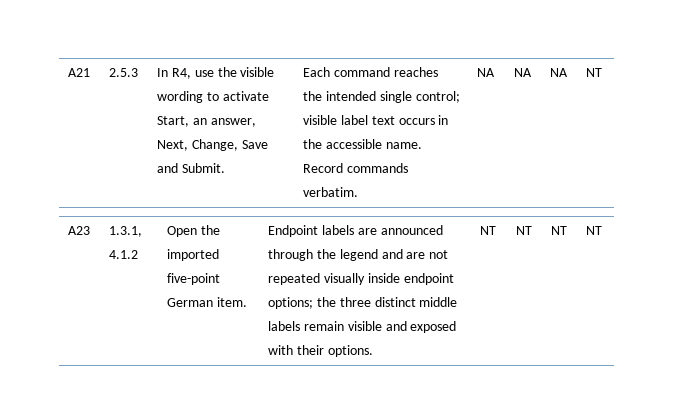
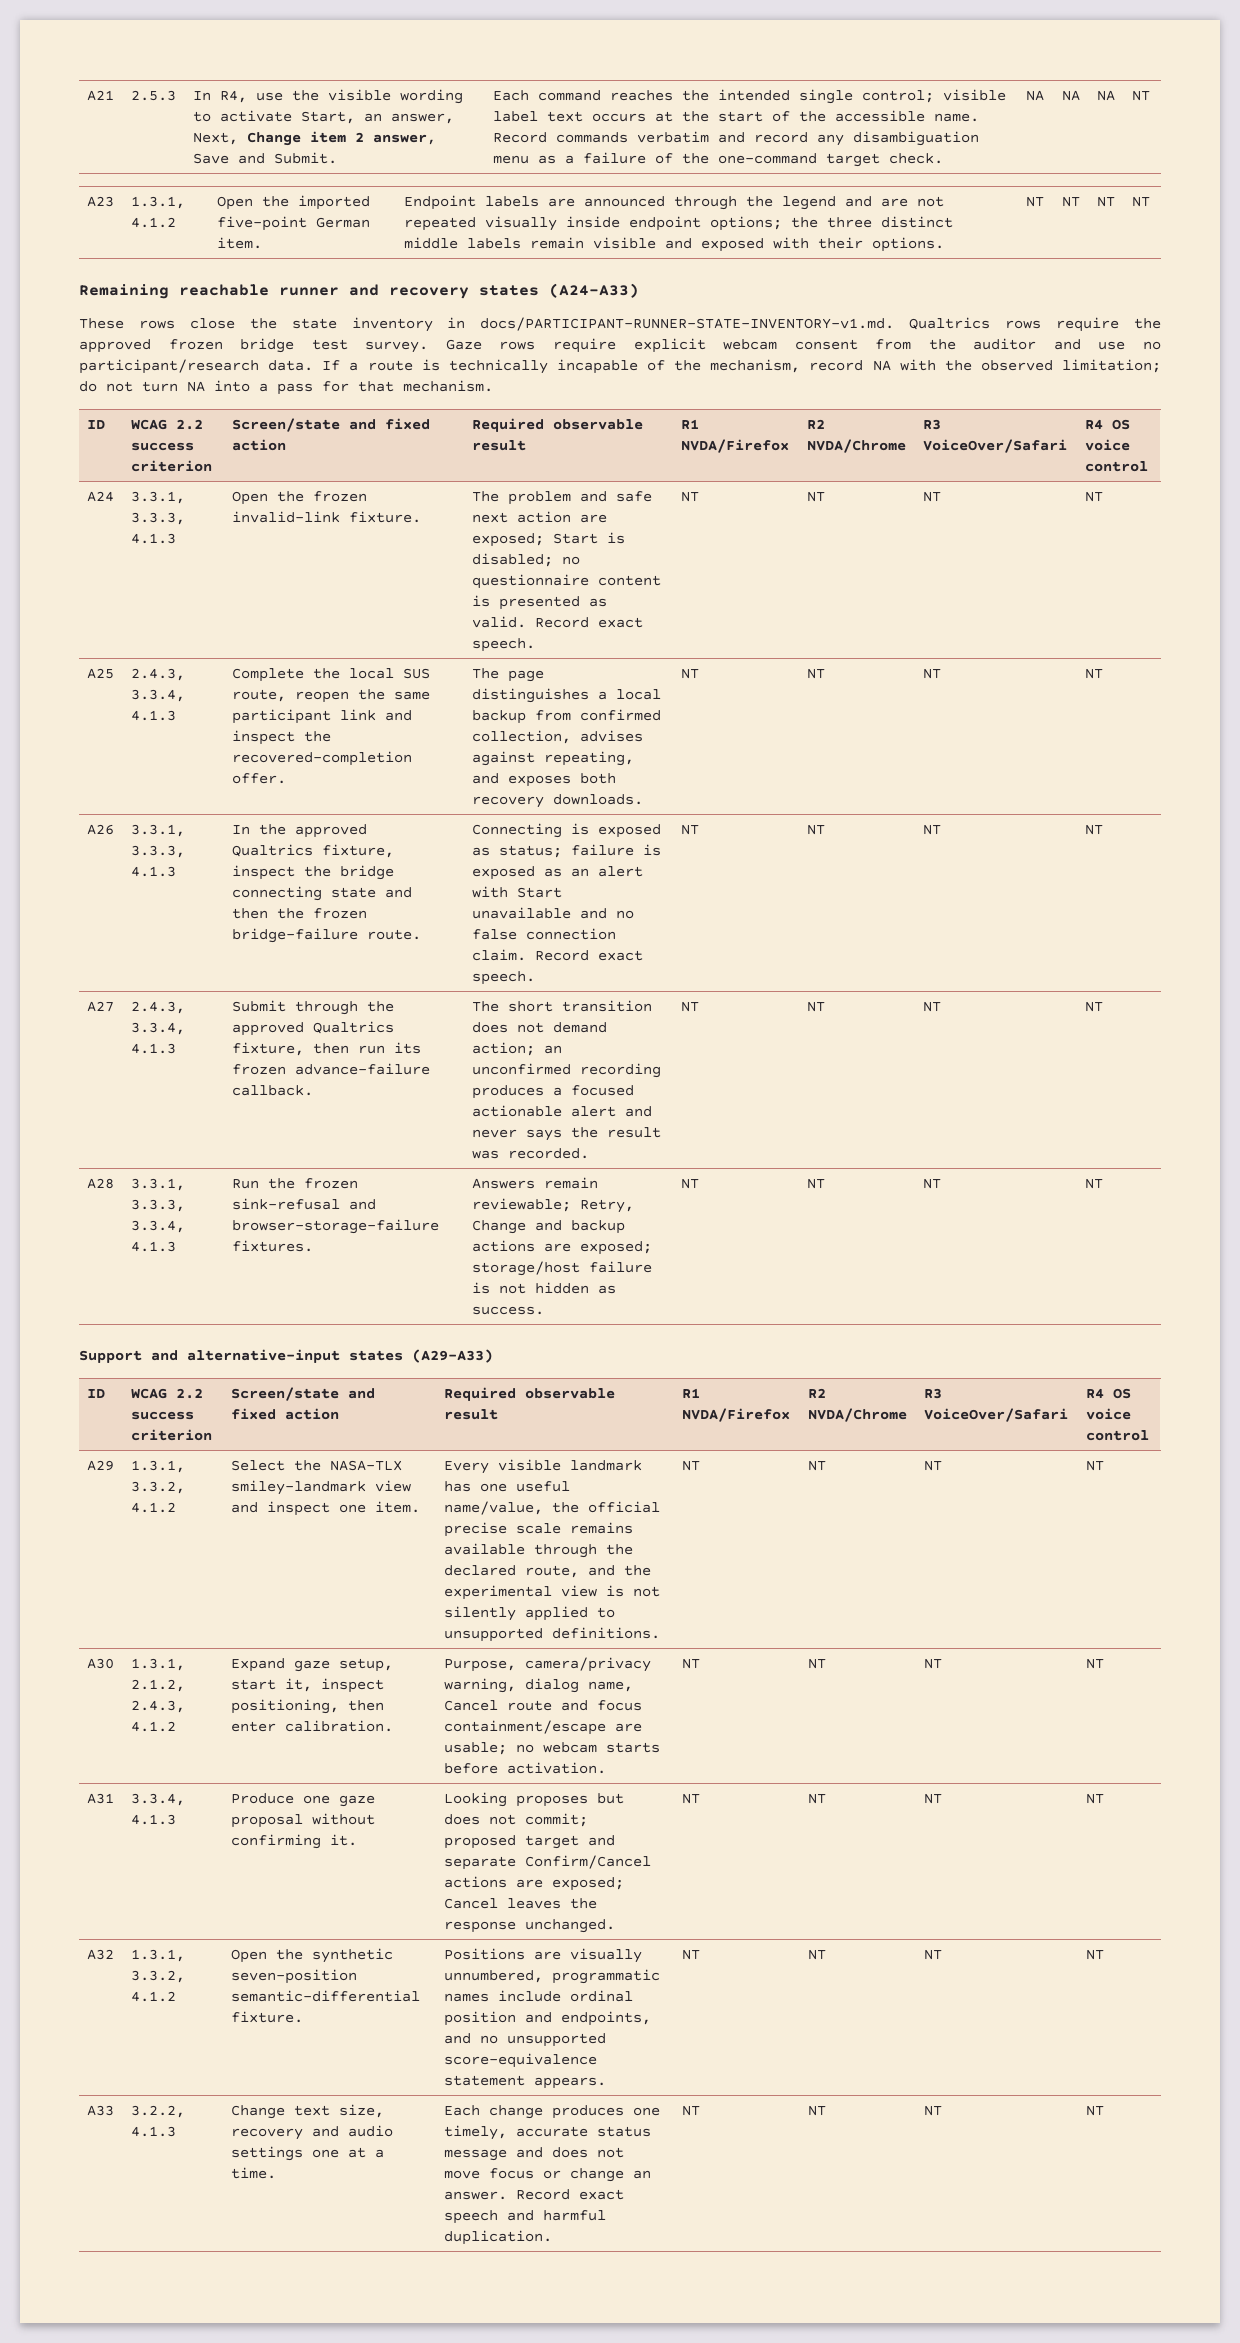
[191,139,238,151] Change, -> [247,131,437,146] Change item 2 answer,
[438,115,449,125] in -> [655,111,791,122] at the start of
[303,187,359,197] verbatim. -> [637,131,980,146] [493,152,944,167] verbatim and record any disambiguation menu as a failure of the one-command target check.
(603, 230) none -> [79,283,639,299] [79,317,1161,332] [79,338,1161,353] [79,359,1161,374] [79,380,493,395] [87,420,106,429] [131,419,204,430] [131,442,195,451] [131,460,213,472] [232,418,431,432] [232,439,287,451] [472,418,644,432] [472,440,527,451] [681,419,700,430] [681,439,790,453] [807,419,826,430] [807,439,907,453] [923,419,942,430] [923,439,1068,453] [1085,419,1131,430] [1085,439,1131,451] [1085,461,1149,472] [87,491,115,502] [131,491,186,504] [131,512,186,525] [131,533,177,544] [232,491,368,505] [232,511,422,523] [472,491,653,505] [472,511,608,523] [472,532,626,547] [472,553,581,567] [472,574,662,589] [472,595,608,610] [472,616,644,628] [472,638,536,652] [681,491,700,502] [807,491,826,502] [923,491,942,502] [1085,491,1104,502] [87,668,115,679] [131,668,186,681] [131,689,186,702] [131,710,177,721] [232,668,431,682] [232,689,431,703] [232,709,413,724] [232,730,332,745] [232,751,413,766] [232,773,287,784] [472,668,545,682] [472,688,662,703] [472,709,662,724] [472,730,644,744] [472,751,635,766] [472,773,617,787] [472,794,644,808] [681,668,700,679] [807,668,826,679] [923,668,942,679] [1085,668,1104,679] [87,824,115,835] [131,824,186,837] [131,845,186,858] [131,866,177,877] [232,824,368,838] [232,844,395,858] [232,865,395,880] [232,886,413,901] [232,908,368,919] [232,928,422,943] [472,823,662,838] [472,844,662,858] [472,866,644,880] [472,886,563,898] [472,907,635,919] [472,928,617,940] [472,949,644,961] [472,971,536,985] [681,824,700,835] [807,824,826,835] [923,824,942,835] [1085,824,1104,835] [87,1001,115,1012] [131,1001,186,1014] [131,1022,186,1035] [131,1043,177,1054] [232,1000,395,1015] [232,1021,395,1036] [232,1042,422,1056] [232,1063,431,1075] [232,1085,314,1096] [472,1000,653,1012] [472,1022,608,1033] [472,1042,563,1056] [472,1063,662,1078] [472,1085,635,1099] [472,1105,653,1117] [472,1127,662,1141] [472,1148,590,1159] [681,1001,700,1012] [807,1001,826,1012] [923,1001,942,1012] [1085,1001,1104,1012] [87,1178,115,1189] [131,1178,186,1191] [131,1199,186,1212] [131,1220,186,1233] [131,1241,177,1252] [232,1178,359,1189] [232,1198,377,1210] [232,1219,440,1234] [232,1240,314,1252] [472,1177,599,1189] [472,1198,635,1213] [472,1220,626,1234] [472,1240,653,1255] [472,1261,653,1276] [472,1282,617,1294] [472,1306,545,1315] [681,1178,700,1189] [807,1178,826,1189] [923,1178,942,1189] [1085,1178,1104,1189] [79,1349,493,1363] [87,1389,106,1398] [131,1388,204,1399] [131,1411,195,1420] [131,1429,213,1441] [231,1387,376,1401] [231,1408,340,1420] [444,1387,616,1401] [444,1409,499,1420] [682,1388,701,1399] [682,1408,791,1422] [808,1388,827,1399] [808,1408,908,1422] [924,1388,943,1399] [924,1408,1069,1422] [1086,1388,1132,1399] [1086,1408,1132,1420] [1086,1430,1150,1441] [87,1460,115,1471] [131,1460,186,1473] [131,1481,186,1494] [131,1502,177,1513] [231,1460,403,1471] [231,1480,412,1495] [231,1501,421,1516] [444,1459,643,1474] [444,1481,571,1492] [444,1501,661,1515] [444,1522,634,1537] [444,1543,634,1558] [444,1565,652,1578] [444,1585,661,1600] [444,1606,616,1621] [444,1627,661,1642] [682,1460,701,1471] [808,1460,827,1471] [924,1460,943,1471] [1086,1460,1105,1471] [87,1658,115,1669] [131,1658,186,1671] [131,1679,186,1692] [131,1700,186,1713] [131,1721,177,1732] [231,1658,394,1672] [231,1678,385,1693] [231,1699,385,1714] [231,1720,394,1732] [444,1657,652,1672] [444,1678,634,1693] [444,1700,643,1711] [444,1720,643,1735] [444,1742,661,1755] [444,1762,607,1774] [682,1658,701,1669] [808,1658,827,1669] [924,1658,943,1669] [1086,1658,1105,1669] [87,1793,115,1804] [131,1793,186,1806] [131,1814,177,1825] [231,1793,376,1807] [231,1813,376,1828] [231,1834,358,1849] [444,1792,625,1807] [444,1813,589,1827] [444,1835,616,1849] [444,1855,652,1870] [444,1876,625,1891] [444,1898,598,1909] [444,1919,616,1933] [682,1793,701,1804] [808,1793,827,1804] [924,1793,943,1804] [1086,1793,1105,1804] [87,1949,115,1960] [131,1949,186,1962] [131,1970,186,1983] [131,1991,177,2002] [231,1948,394,1963] [231,1969,358,1984] [231,1990,421,2002] [231,2011,304,2023] [444,1948,643,1963] [444,1969,661,1984] [444,1990,634,2002] [444,2011,652,2026] [444,2033,607,2047] [444,2053,598,2068] [444,2075,607,2089] [682,1949,701,1960] [808,1949,827,1960] [924,1949,943,1960] [1086,1949,1105,1960] [87,2105,115,2116] [131,2105,186,2118] [131,2126,177,2137] [231,2104,385,2119] [231,2125,394,2140] [231,2146,385,2161] [231,2167,277,2179] [444,2105,661,2119] [444,2125,652,2140] [444,2147,625,2161] [444,2168,652,2182] [444,2189,625,2200] [444,2210,607,2224] [444,2230,553,2245] [682,2105,701,2116] [808,2105,827,2116] [924,2105,943,2116] [1086,2105,1105,2116] // Remaining reachable runner and recovery states (A24–A33) // These rows close the state inventory in docs/PARTICIPANT-RUNNER-STATE-INVENTORY-v1.md. Qualtrics rows require the approved frozen bridge test survey. Gaze rows require explicit webcam consent from the auditor and use no participant/research data. If a route is technically incapable of the mechanism, record NA with the observed limitation; do not turn NA into a pass for that mechanism. // ID | WCAG 2.2 success criterion | Screen/state and fixed action | Required observable result | R1 NVDA/Firefox | R2 NVDA/Chrome | R3 VoiceOver/Safari | R4 OS voice control // A24 | 3.3.1, 3.3.3, 4.1.3 | Open the frozen invalid-link fixture. | The problem and safe next action are exposed; Start is disabled; no questionnaire content is presented as valid. Record exact speech. | NT | NT | NT | NT // A25 | 2.4.3, 3.3.4, 4.1.3 | Complete the local SUS route, reopen the same participant link and inspect the recovered-completion offer. | The page distinguishes a local backup from confirmed collection, advises against repeating, and exposes both recovery downloads. | NT | NT | NT | NT // A26 | 3.3.1, 3.3.3, 4.1.3 | In the approved Qualtrics fixture, inspect the bridge connecting state and then the frozen bridge-failure route. | Connecting is exposed as status; failure is exposed as an alert with Start unavailable and no false connection claim. Record exact speech. | NT | NT | NT | NT // A27 | 2.4.3, 3.3.4, 4.1.3 | Submit through the approved Qualtrics fixture, then run its frozen advance-failure callback. | The short transition does not demand action; an unconfirmed recording produces a focused actionable alert and never says the result was recorded. | NT | NT | NT | NT // A28 | 3.3.1, 3.3.3, 3.3.4, 4.1.3 | Run the frozen sink-refusal and browser-storage-failure fixtures. | Answers remain reviewable; Retry, Change and backup actions are exposed; storage/host failure is not hidden as success. | NT | NT | NT | NT // Support and alternative-input states (A29–A33) // ID | WCAG 2.2 success criterion | Screen/state and fixed action | Required observable result | R1 NVDA/Firefox | R2 NVDA/Chrome | R3 VoiceOver/Safari | R4 OS voice control // A29 | 1.3.1, 3.3.2, 4.1.2 | Select the NASA-TLX smiley-landmark view and inspect one item. | Every visible landmark has one useful name/value, the official precise scale remains available through the declared route, and the experimental view is not silently applied to unsupported definitions. | NT | NT | NT | NT // A30 | 1.3.1, 2.1.2, 2.4.3, 4.1.2 | Expand gaze setup, start it, inspect positioning, then enter calibration. | Purpose, camera/privacy warning, dialog name, Cancel route and focus containment/escape are usable; no webcam starts before activation. | NT | NT | NT | NT // A31 | 3.3.4, 4.1.3 | Produce one gaze proposal without confirming it. | Looking proposes but does not commit; proposed target and separate Confirm/Cancel actions are exposed; Cancel leaves the response unchanged. | NT | NT | NT | NT // A32 | 1.3.1, 3.3.2, 4.1.2 | Open the synthetic seven-position semantic-differential fixture. | Positions are visually unnumbered, programmatic names include ordinal position and endpoints, and no unsupported score-equivalence statement appears. | NT | NT | NT | NT // A33 | 3.2.2, 4.1.3 | Change text size, recovery and audio settings one at a time. | Each change produces one timely, accurate status message and does not move focus or change an answer. Record exact speech and harmful duplication. | NT | NT | NT | NT

